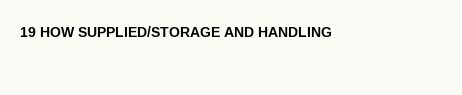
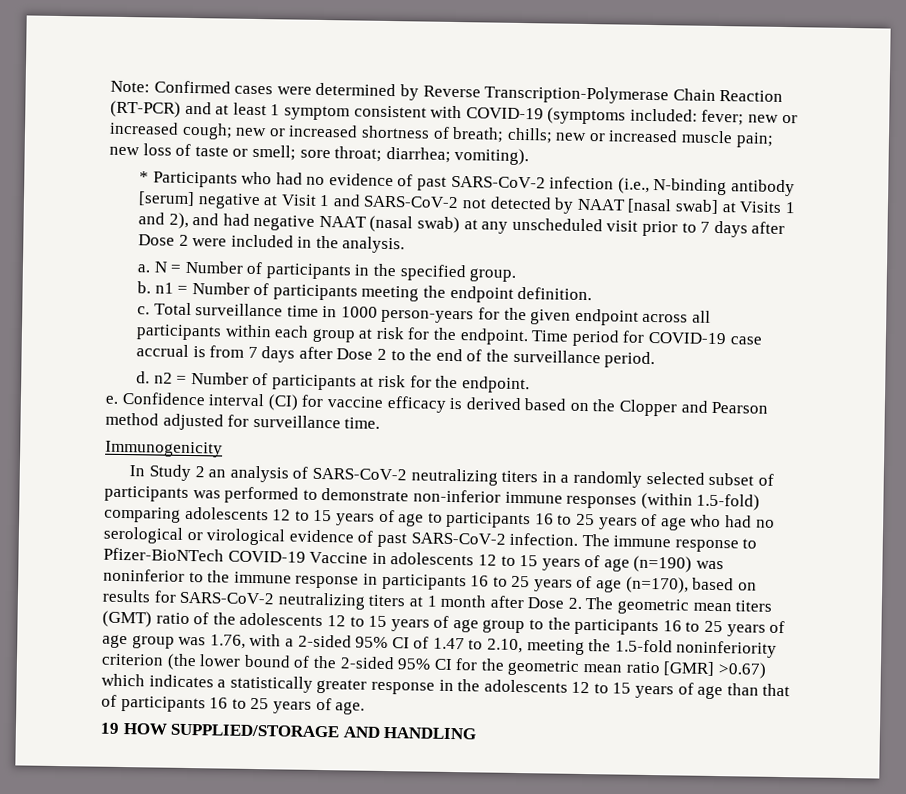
(20, 32) none -> [110,80,784,105] [110,100,798,126] [109,121,774,148] [109,143,530,166] [138,171,796,197] [137,191,795,215] [137,212,786,238] [137,234,406,254] [136,260,517,282] [136,281,593,303] [136,302,712,326] [135,324,762,347] [135,344,656,369] [135,371,530,394] [105,391,769,417] [105,412,381,431] [105,440,223,458] [129,464,774,488] [104,485,761,511] [104,506,775,531] [103,526,758,553] [103,547,725,573] [103,568,757,594] [102,589,773,615] [102,610,786,637] [102,633,778,658] [101,653,767,679] [101,673,791,700] [101,694,366,715] Note: Confirmed cases were determined by Reverse Transcription-Polymerase Chain Reaction (RT-PCR) and at least 1 symptom consistent with COVID-19 (symptoms included: fever; new or increased cough; new or increased shortness of breath; chills; new or increased muscle pain; new loss of taste or smell; sore throat; diarrhea; vomiting). // * Participants who had no evidence of past SARS-CoV-2 infection (i.e., N-binding antibody [serum] negative at Visit 1 and SARS-CoV-2 not detected by NAAT [nasal swab] at Visits 1 and 2), and had negative NAAT (nasal swab) at any unscheduled visit prior to 7 days after Dose 2 were included in the analysis. // a. N = Number of participants in the specified group. // b. n1 = Number of participants meeting the endpoint definition. // c. Total surveillance time in 1000 person-years for the given endpoint across all participants within each group at risk for the endpoint. Time period for COVID-19 case accrual is from 7 days after Dose 2 to the end of the surveillance period. // d. n2 = Number of participants at risk for the endpoint. // e. Confidence interval (CI) for vaccine efficacy is derived based on the Clopper and Pearson method adjusted for surveillance time. // Immunogenicity // In Study 2 an analysis of SARS-CoV-2 neutralizing titers in a randomly selected subset of participants was performed to demonstrate non-inferior immune responses (within 1.5-fold) comparing adolescents 12 to 15 years of age to participants 16 to 25 years of age who had no serological or virological evidence of past SARS-CoV-2 infection. The immune response to Pfizer-BioNTech COVID-19 Vaccine in adolescents 12 to 15 years of age (n=190) was noninferior to the immune response in participants 16 to 25 years of age (n=170), based on results for SARS-CoV-2 neutralizing titers at 1 month after Dose 2. The geometric mean titers (GMT) ratio of the adolescents 12 to 15 years of age group to the participants 16 to 25 years of age group was 1.76, with a 2-sided 95% CI of 1.47 to 2.10, meeting the 1.5-fold noninferiority criterion (the lower bound of the 2-sided 95% CI for the geometric mean ratio [GMR] >0.67) which indicates a statistically greater response in the adolescents 12 to 15 years of age than that of participants 16 to 25 years of age. //

